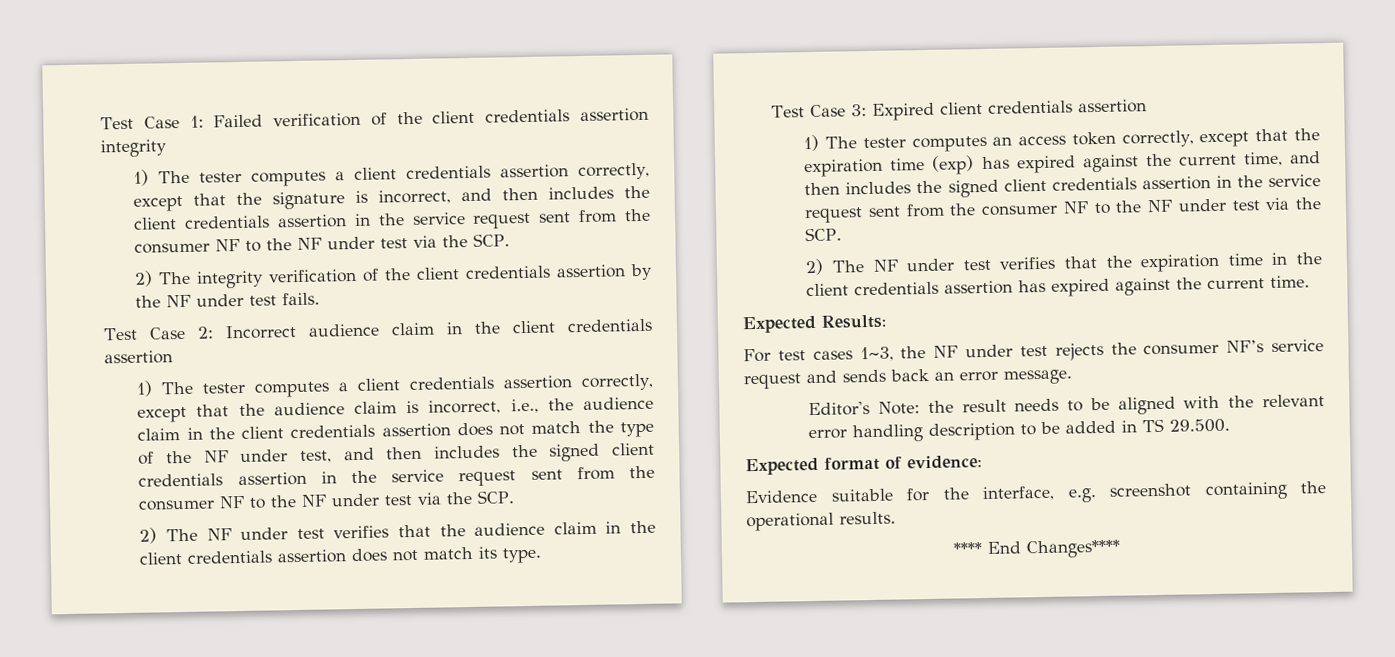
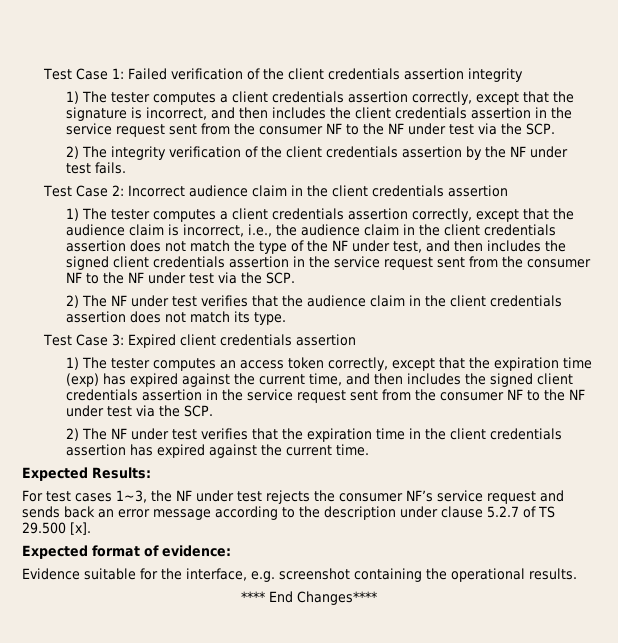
[1003,369,1073,385] [808,394,1325,417] [808,418,1231,443] message. // Editor's Note: the result needs to be aligned with the relevant error handling description to be added in TS 29.500. -> [153,506,555,520] [22,522,91,535] message according to the description under clause 5.2.7 of TS 29.500 [x].

